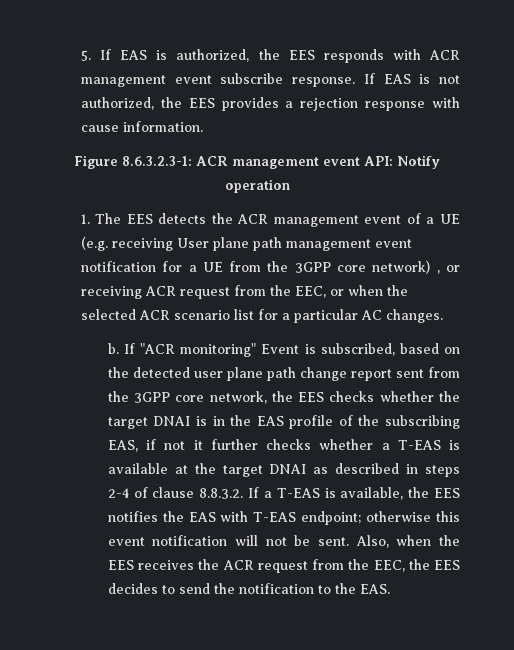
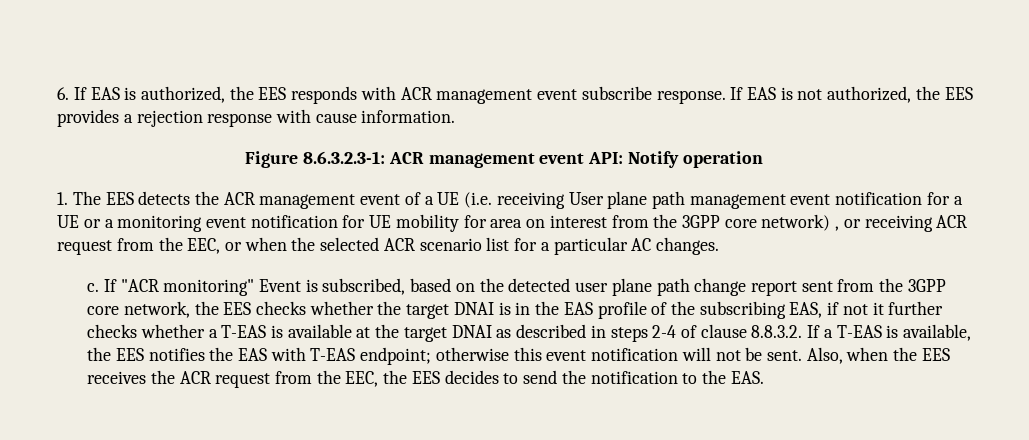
[80,50,91,61] 5. -> [57,87,70,100] 6.
[80,236,108,251] (e.g. -> [464,192,493,208] (i.e.
(223, 267) none -> [83,214,607,232] or a monitoring event notification for UE mobility for area on interest
[107,343,119,354] b. -> [87,283,100,292] c.

